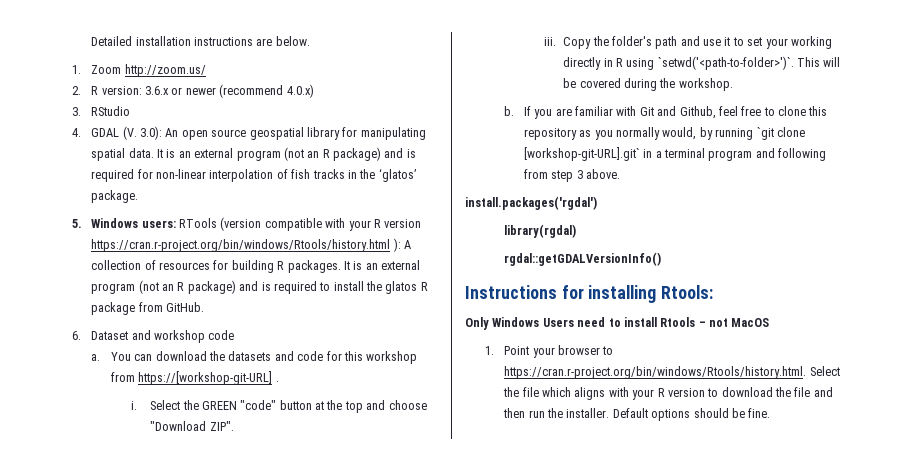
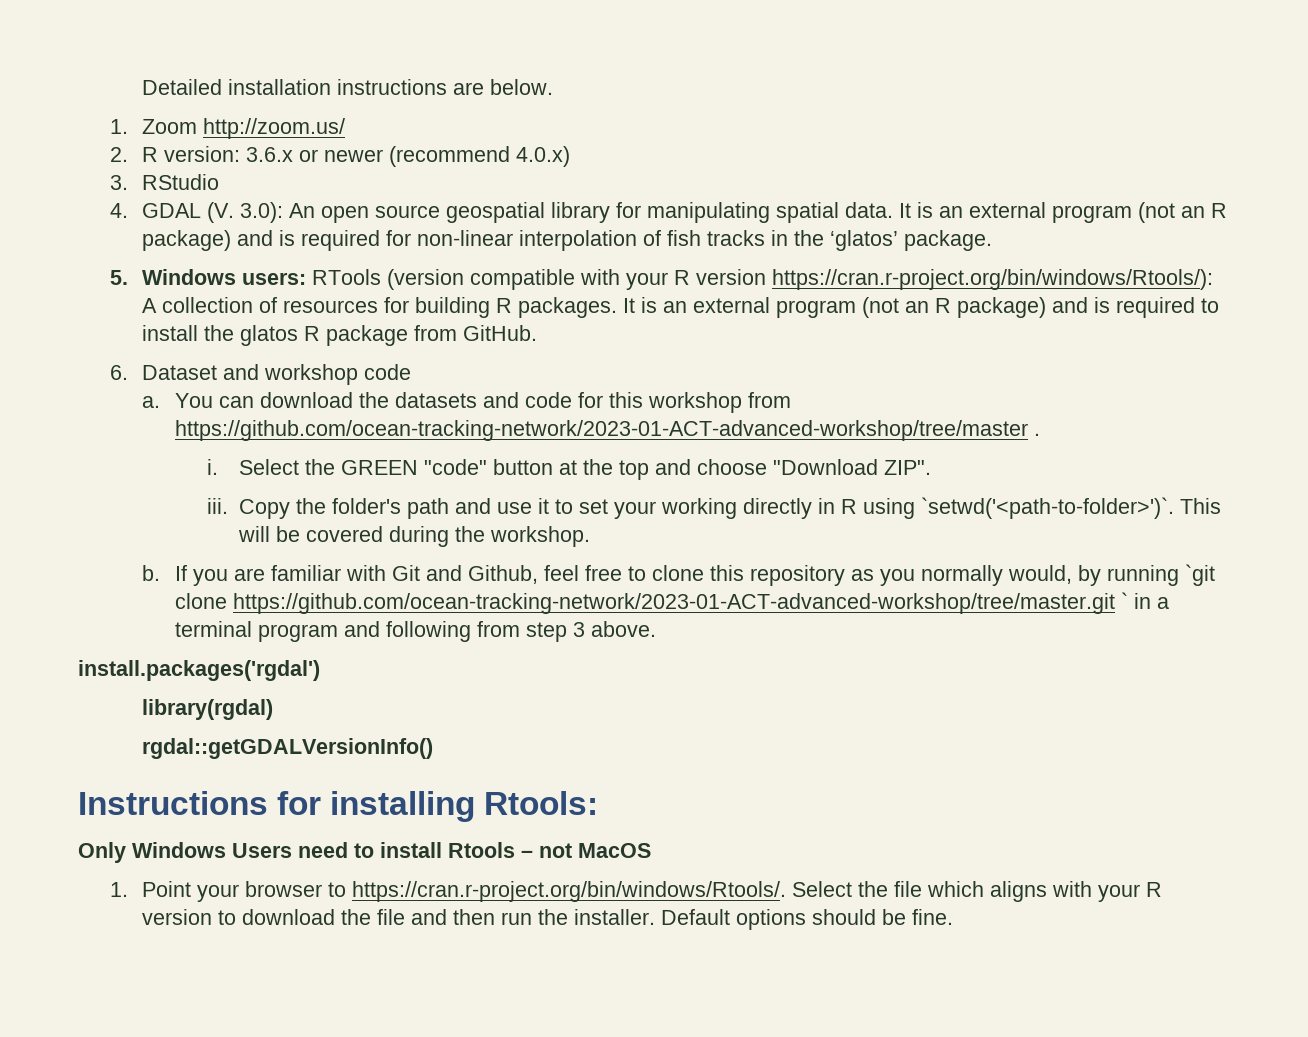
[91,238,401,252] https://cran.r-project.org/bin/windows/Rtools/history.html ): -> [772,269,1214,290] https://cran.r-project.org/bin/windows/Rtools/):
[138,371,273,385] https://[workshop-git-URL] -> [174,420,1028,441] https://github.com/ocean-tracking-network/2023-01-ACT-advanced-workshop/tree/master
[523,147,640,161] [workshop-git-URL].git` -> [232,592,1128,614] https://github.com/ocean-tracking-network/2023-01-ACT-advanced-workshop/tree/master.git `
[504,366,807,379] https://cran.r-project.org/bin/windows/Rtools/history.html. -> [352,881,787,902] https://cran.r-project.org/bin/windows/Rtools/.

